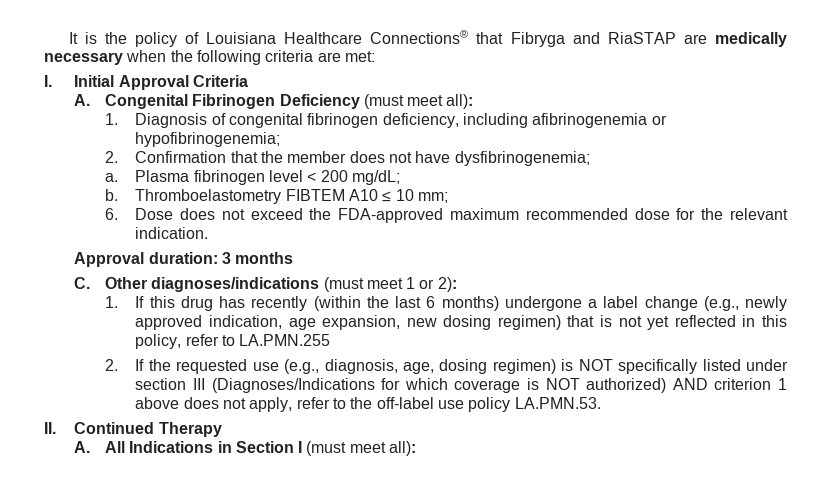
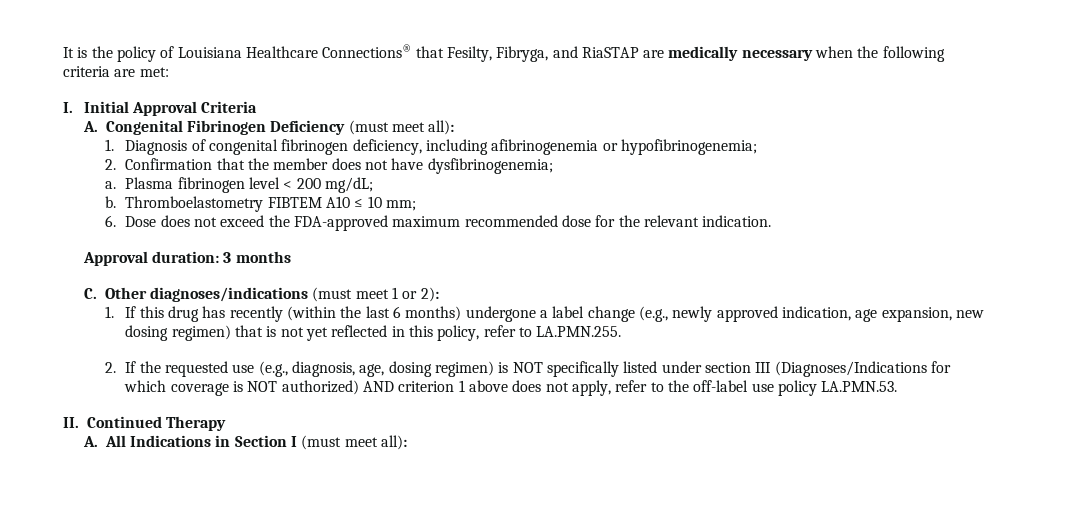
[510,32,565,47] Fibryga -> [446,46,549,62] Fesilty, Fibryga,
[239,334,331,346] LA.PMN.255 -> [536,326,622,337] LA.PMN.255.

